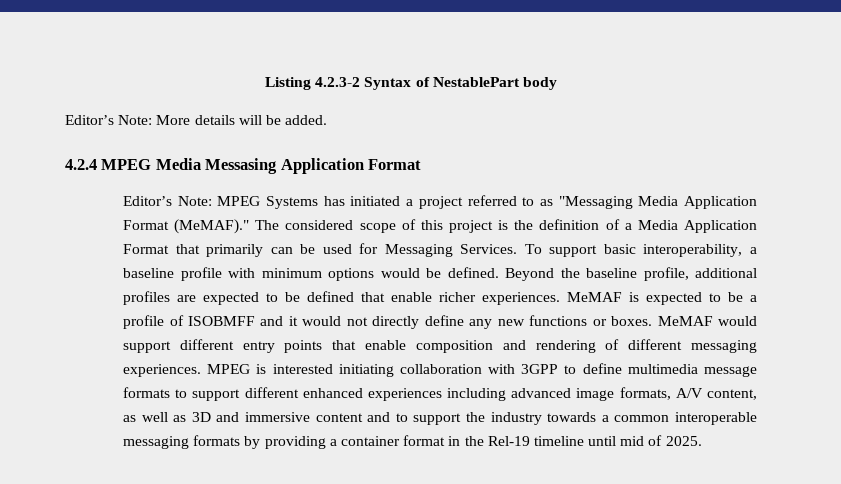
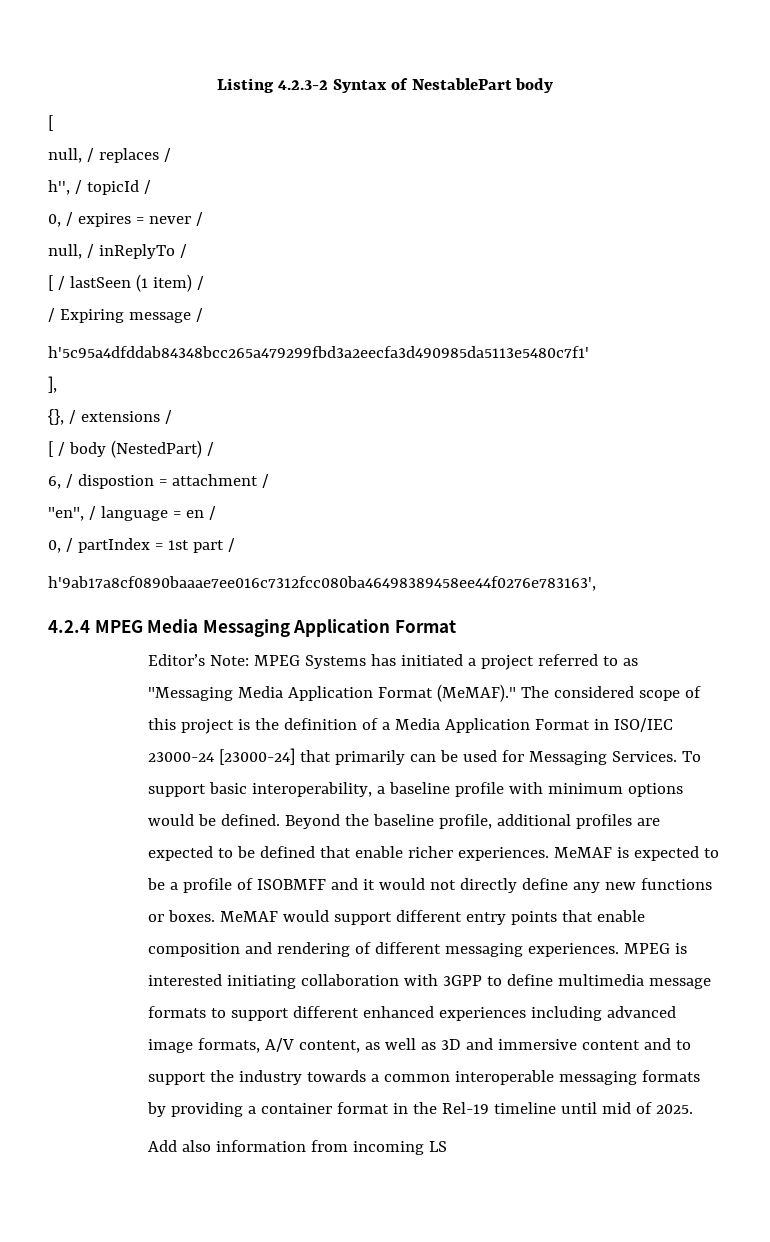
[65,115,328,125] Editor’s Note: More details will be added. -> [48,115,54,131] [48,148,171,163] [48,180,151,195] [48,212,203,227] [48,244,187,259] [48,274,204,292] [48,308,203,323] [48,346,589,358] [48,376,57,393] [48,409,172,425] [48,440,214,458] [48,474,269,489] [48,506,216,521] [48,538,235,553] [48,576,596,591] [ // null, / replaces / // h'', / topicId / // 0, / expires = never / // null, / inReplyTo / // [ / lastSeen (1 item) / // / Expiring message / // h'5c95a4dfddab84348bcc265a479299fbd3a2eecfa3d490985da5113e5480c7f1' // ], // {}, / extensions / // [ / body (NestedPart) / // 6, / dispostion = attachment / // "en", / language = en / // 0, / partIndex = 1st part / // h'9ab17a8cf0890baaae7ee016c7312fcc080ba46498389458ee44f0276e783163',
[205,158,278,174] Messasing -> [202,619,290,637] Messaging
(170, 249) none -> [594,718,674,732] [148,748,296,765] in ISO/IEC 23000-24 [23000-24]
(702, 441) none -> [148,1140,448,1155] // Add also information from incoming LS

